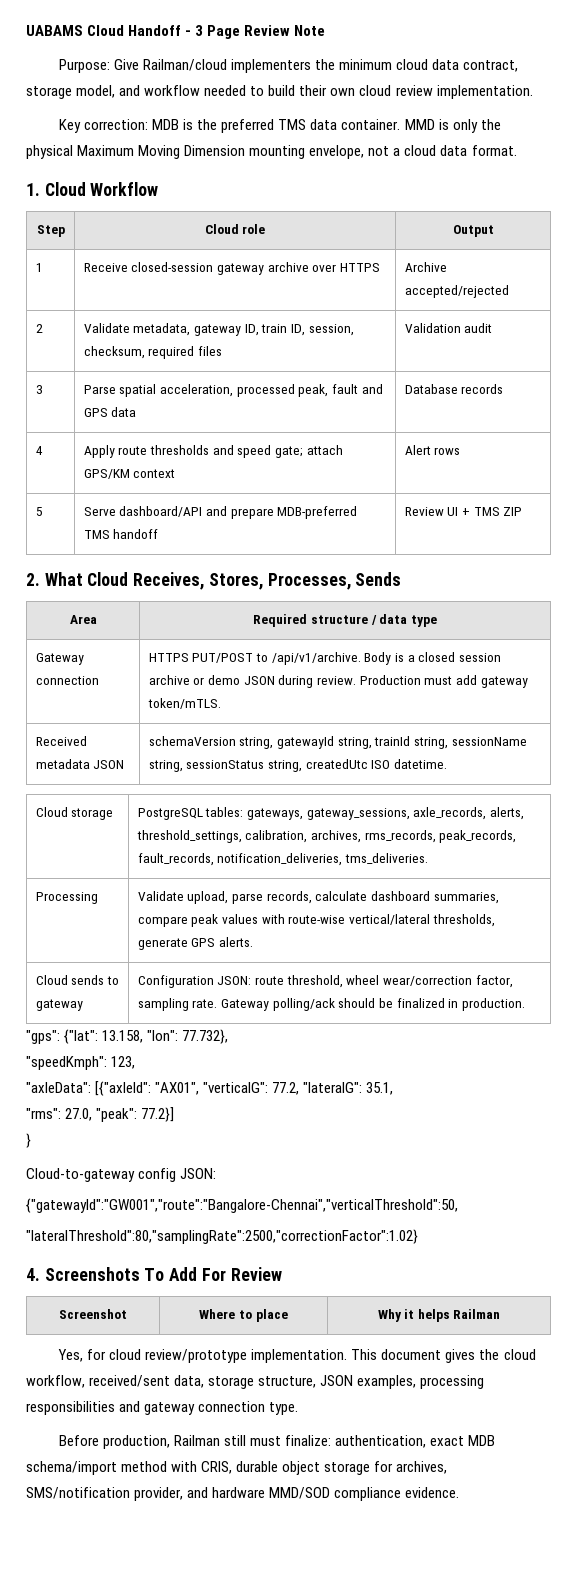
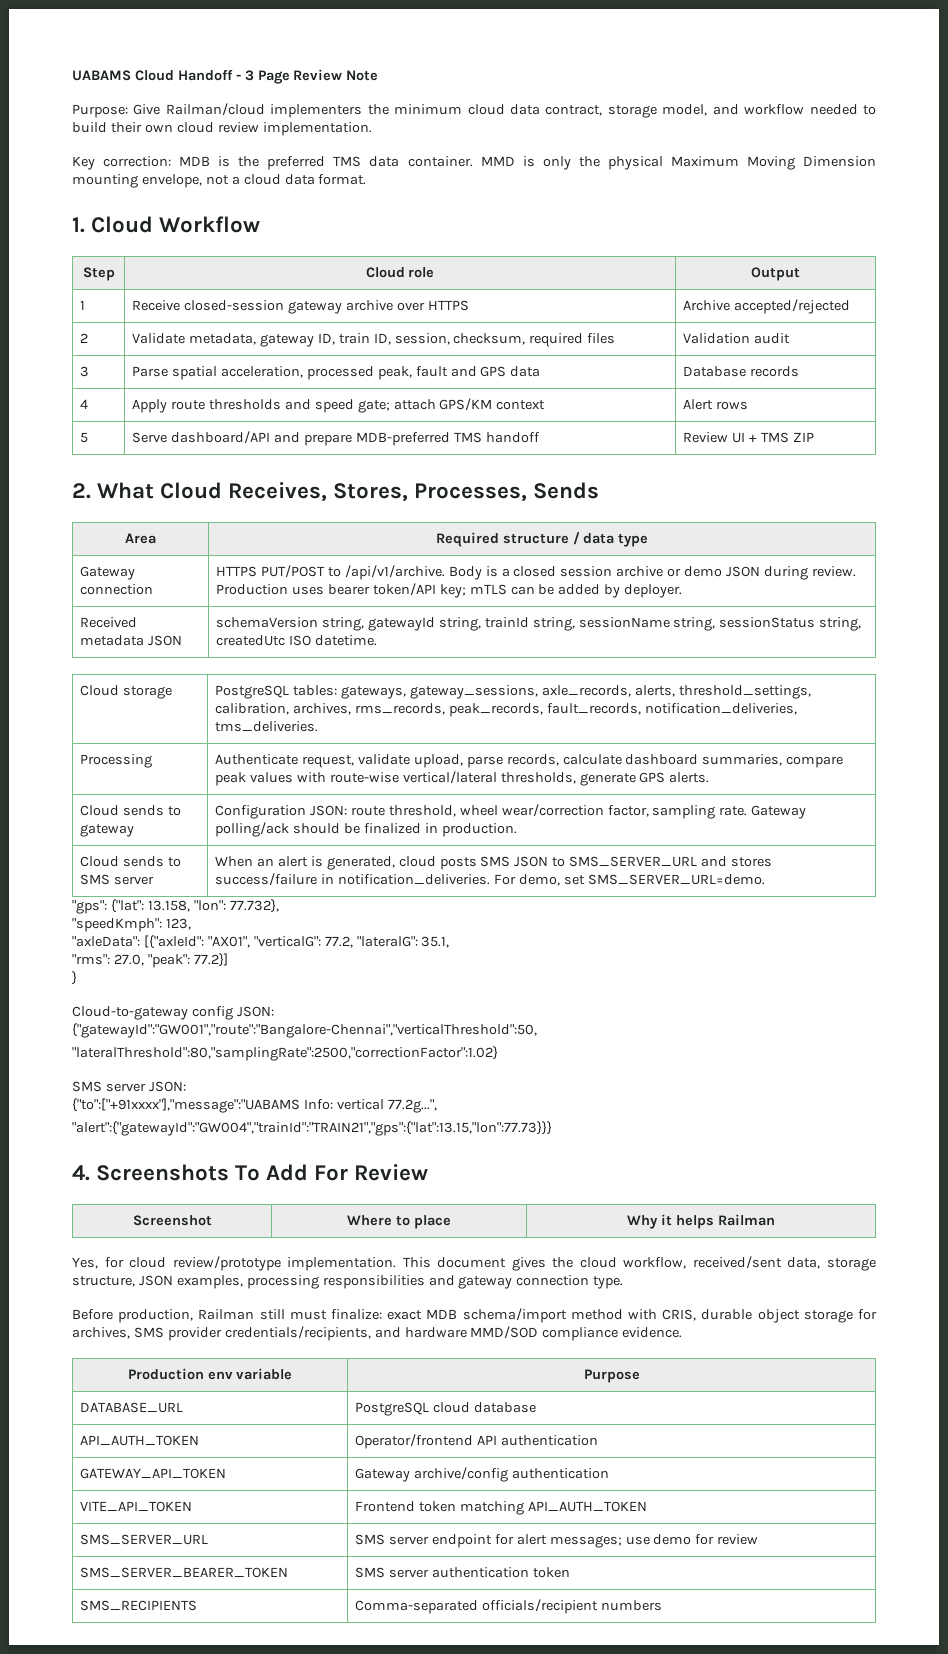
[424,675,528,688] [147,698,221,709] must add gateway token/mTLS. -> [291,583,683,598] uses bearer token/API key; mTLS can be added by deployer.
[137,891,184,901] Validate -> [215,754,410,768] Authenticate request, validate
(525, 1004) none -> [80,856,181,867] [80,874,154,885] [215,856,773,870] [215,873,765,886] // Cloud sends to SMS server | When an alert is generated, cloud posts SMS JSON to SMS_SERVER_URL and stores success/failure in notification_deliveries. For demo, set SMS_SERVER_URL=demo.
(418, 1236) none -> [72,1081,186,1092] [72,1098,437,1113] [72,1121,552,1136] // SMS server JSON: // {"to":["+91xxxx"],"message":"UABAMS Info: vertical 77.2g...", // "alert":{"gatewayId":"GW004","trainId":"TRAIN21","gps":{"lat":13.15,"lon":77.73}}}
[335,1435,427,1448] authentication, -> (382, 1314) none
[26,1487,184,1501] SMS/notification provider, -> [133,1326,371,1341] SMS provider credentials/recipients,
(460, 1492) none -> [127,1368,293,1380] [583,1369,640,1383] [80,1402,184,1413] [355,1402,536,1416] [80,1435,200,1446] [355,1434,598,1449] [80,1468,227,1479] [355,1467,609,1482] [80,1501,193,1512] [355,1501,647,1515] [80,1534,209,1545] [355,1534,759,1548] [80,1567,289,1578] [355,1567,570,1578] [80,1600,198,1611] [355,1599,662,1614] // Production env variable | Purpose // DATABASE_URL | PostgreSQL cloud database // API_AUTH_TOKEN | Operator/frontend API authentication // GATEWAY_API_TOKEN | Gateway archive/config authentication // VITE_API_TOKEN | Frontend token matching API_AUTH_TOKEN // SMS_SERVER_URL | SMS server endpoint for alert messages; use demo for review // SMS_SERVER_BEARER_TOKEN | SMS server authentication token // SMS_RECIPIENTS | Comma-separated officials/recipient numbers

